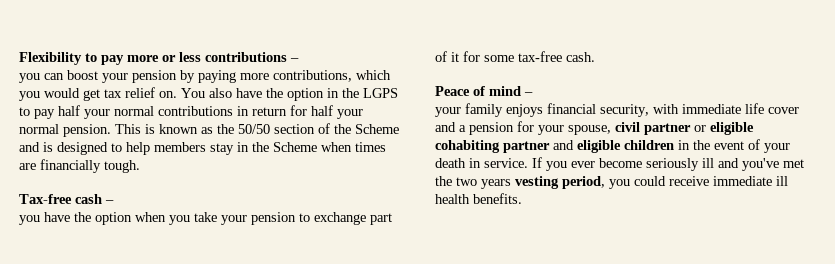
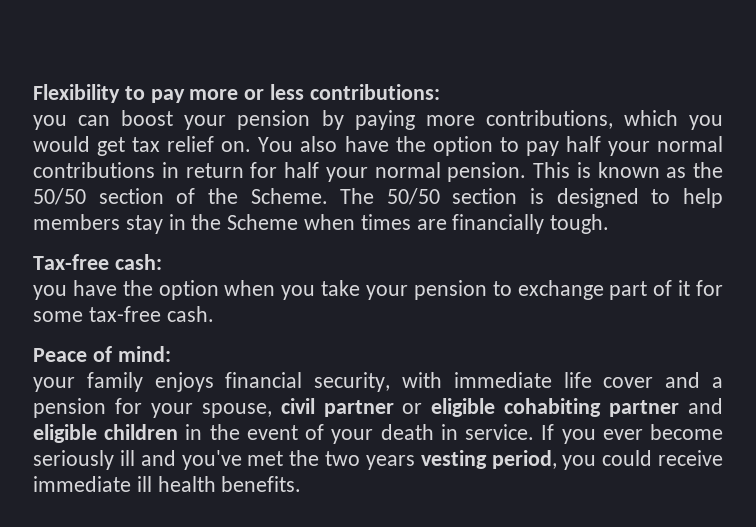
[205,52,299,62] contributions – -> [309,84,440,100] contributions:
[327,88,398,98] in the LGPS -> (493, 146) none
[355,124,399,134] [19,142,40,152] Scheme and -> [250,188,518,205] Scheme. The 50/50 section
[75,194,114,204] cash – -> [114,254,162,270] cash:
[489,86,533,96] mind – -> [117,346,171,362] mind:

